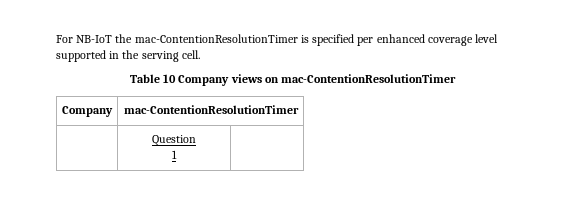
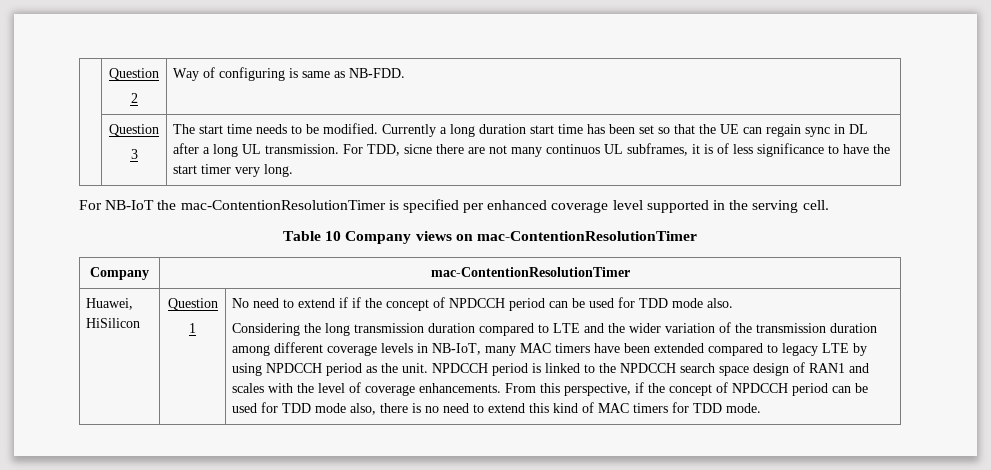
(56, 39) none -> [109,68,159,80] [130,93,138,103] [173,67,406,81] [109,124,159,136] [130,149,138,159] [173,123,869,137] [173,143,891,157] [173,164,294,177] | Question // 2 | Way of configuring is same as NB-FDD. // | Question // 3 | The start time needs to be modified. Currently a long duration start time has been set so that the UE can regain sync in DL after a long UL transmission. For TDD, sicne there are not many continuos UL subframes, it is of less significance to have the start timer very long. //
(299, 109) none -> [86,298,134,310] [86,318,141,328] Huawei, HiSilicon
(177, 154) none -> [232,297,734,311] [232,322,878,336] [232,342,868,356] [232,362,870,376] [232,382,869,396] [232,402,762,415] No need to extend if if the concept of NPDCCH period can be used for TDD mode also. // Considering the long transmission duration compared to LTE and the wider variation of the transmission duration among different coverage levels in NB-IoT, many MAC timers have been extended compared to legacy LTE by using NPDCCH period as the unit. NPDCCH period is linked to the NPDCCH search space design of RAN1 and scales with the level of coverage enhancements. From this perspective, if the concept of NPDCCH period can be used for TDD mode also, there is no need to extend this kind of MAC timers for TDD mode.

